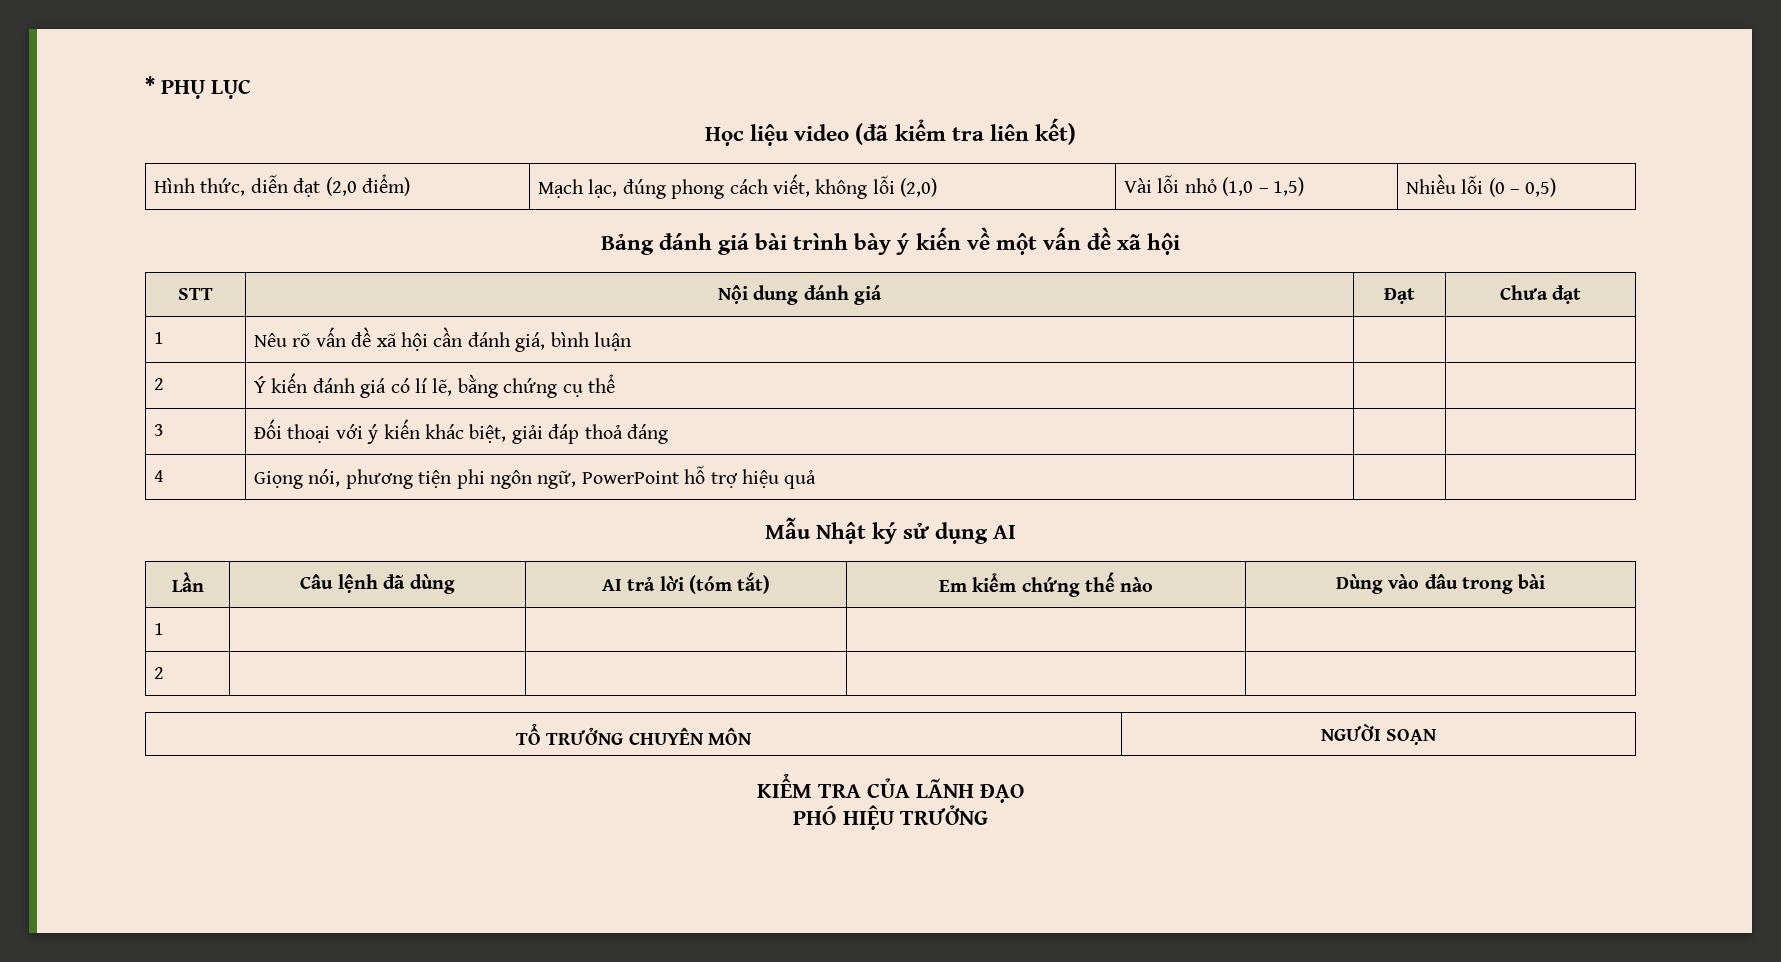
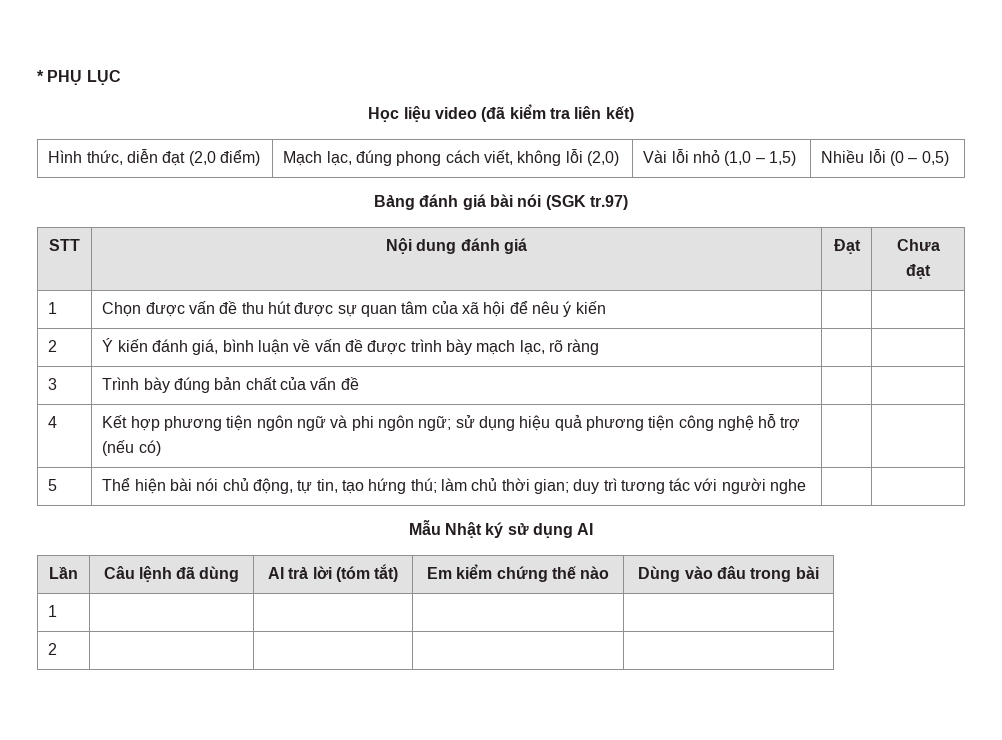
[793,227,1180,255] trình bày ý kiến về một vấn đề xã hội -> [517,194,628,210] nói (SGK tr.97)
[254,327,632,352] [154,378,165,390] [254,373,616,398] [154,424,165,436] [254,419,669,444] [154,470,165,482] [254,465,817,489] Nêu rõ vấn đề xã hội cần đánh giá, bình luận | | // 2 | Ý kiến đánh giá có lí lẽ, bằng chứng cụ thể | | // 3 | Đối thoại với ý kiến khác biệt, giải đáp thoả đáng | | // 4 | Giọng nói, phương tiện phi ngôn ngữ, PowerPoint hỗ trợ hiệu quả -> [102,301,606,317] [48,340,58,352] [102,338,600,355] [48,378,58,390] [102,377,359,393] [48,416,58,428] [102,414,801,431] [102,440,161,456] [48,479,58,491] [102,478,807,494] Chọn được vấn đề thu hút được sự quan tâm của xã hội để nêu ý kiến | | // 2 | Ý kiến đánh giá, bình luận về vấn đề được trình bày mạch lạc, rõ ràng | | // 3 | Trình bày đúng bản chất của vấn đề | | // 4 | Kết hợp phương tiện ngôn ngữ và phi ngôn ngữ; sử dụng hiệu quả phương tiện công nghệ hỗ trợ (nếu có) | | // 5 | Thể hiện bài nói chủ động, tự tin, tạo hứng thú; làm chủ thời gian; duy trì tương tác với người nghe
[515,723,752,745] [1320,723,1437,745] [756,773,1025,803] [793,805,988,830] // TỔ TRƯỞNG CHUYÊN MÔN | NGƯỜI SOẠN // KIỂM TRA CỦA LÃNH ĐẠO // PHÓ HIỆU TRƯỞNG -> (58, 649) none

